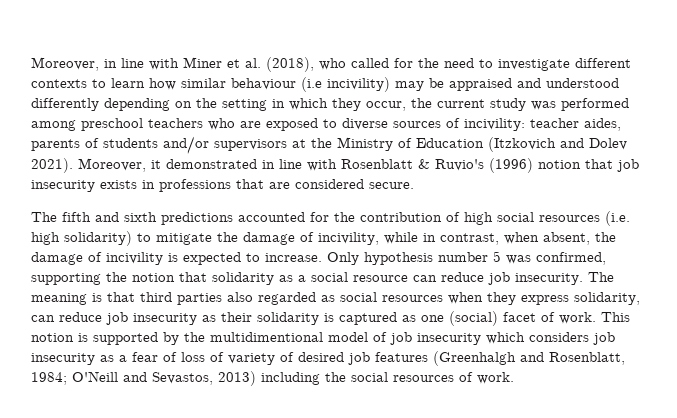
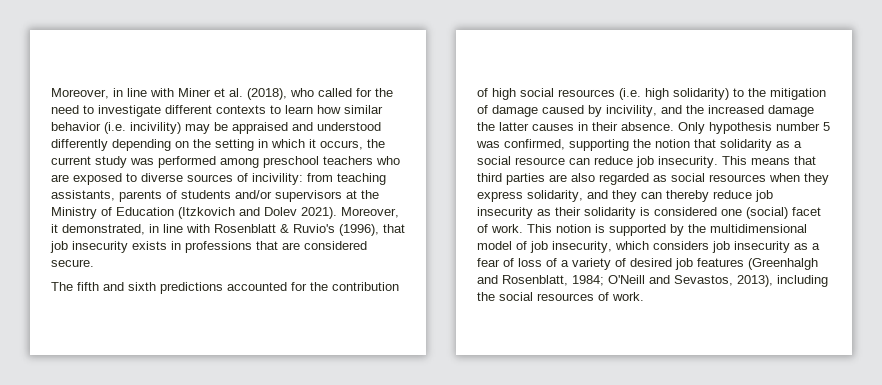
[231,77,322,92] behaviour (i.e -> [51,122,126,134] behavior (i.e.
[332,98,406,111] they occur, -> [309,139,363,150] it occurs,
[530,118,621,131] teacher aides, -> [307,173,386,185] [51,190,115,201] from teaching assistants,
[166,159,257,169] demonstrated -> [62,224,145,235] demonstrated,
[489,158,581,173] (1996) notion -> [339,224,379,236] (1996),
[156,232,616,245] [31,252,322,265] mitigate the damage of incivility, while in contrast, when absent, the damage of incivility is expected to increase. -> [748,88,826,100] [477,105,814,117] [477,122,674,131] the mitigation of damage caused by incivility, and the increased damage the latter causes in their absence.
[588,272,614,282] [31,293,102,305] The meaning is -> [722,156,790,165] This means
(222, 299) none -> [549,174,567,182] are
[31,315,55,322] can -> [587,190,709,202] and they can thereby
[339,312,416,325] captured as -> [654,207,717,216] considered
[210,332,323,342] multidimentional -> [710,224,807,233] multidimensional
[417,333,481,345] insecurity -> [552,241,612,253] insecurity,
(224, 357) none -> [561,260,569,267] a
[218,371,256,386] 2013) -> [737,275,773,287] 2013),

